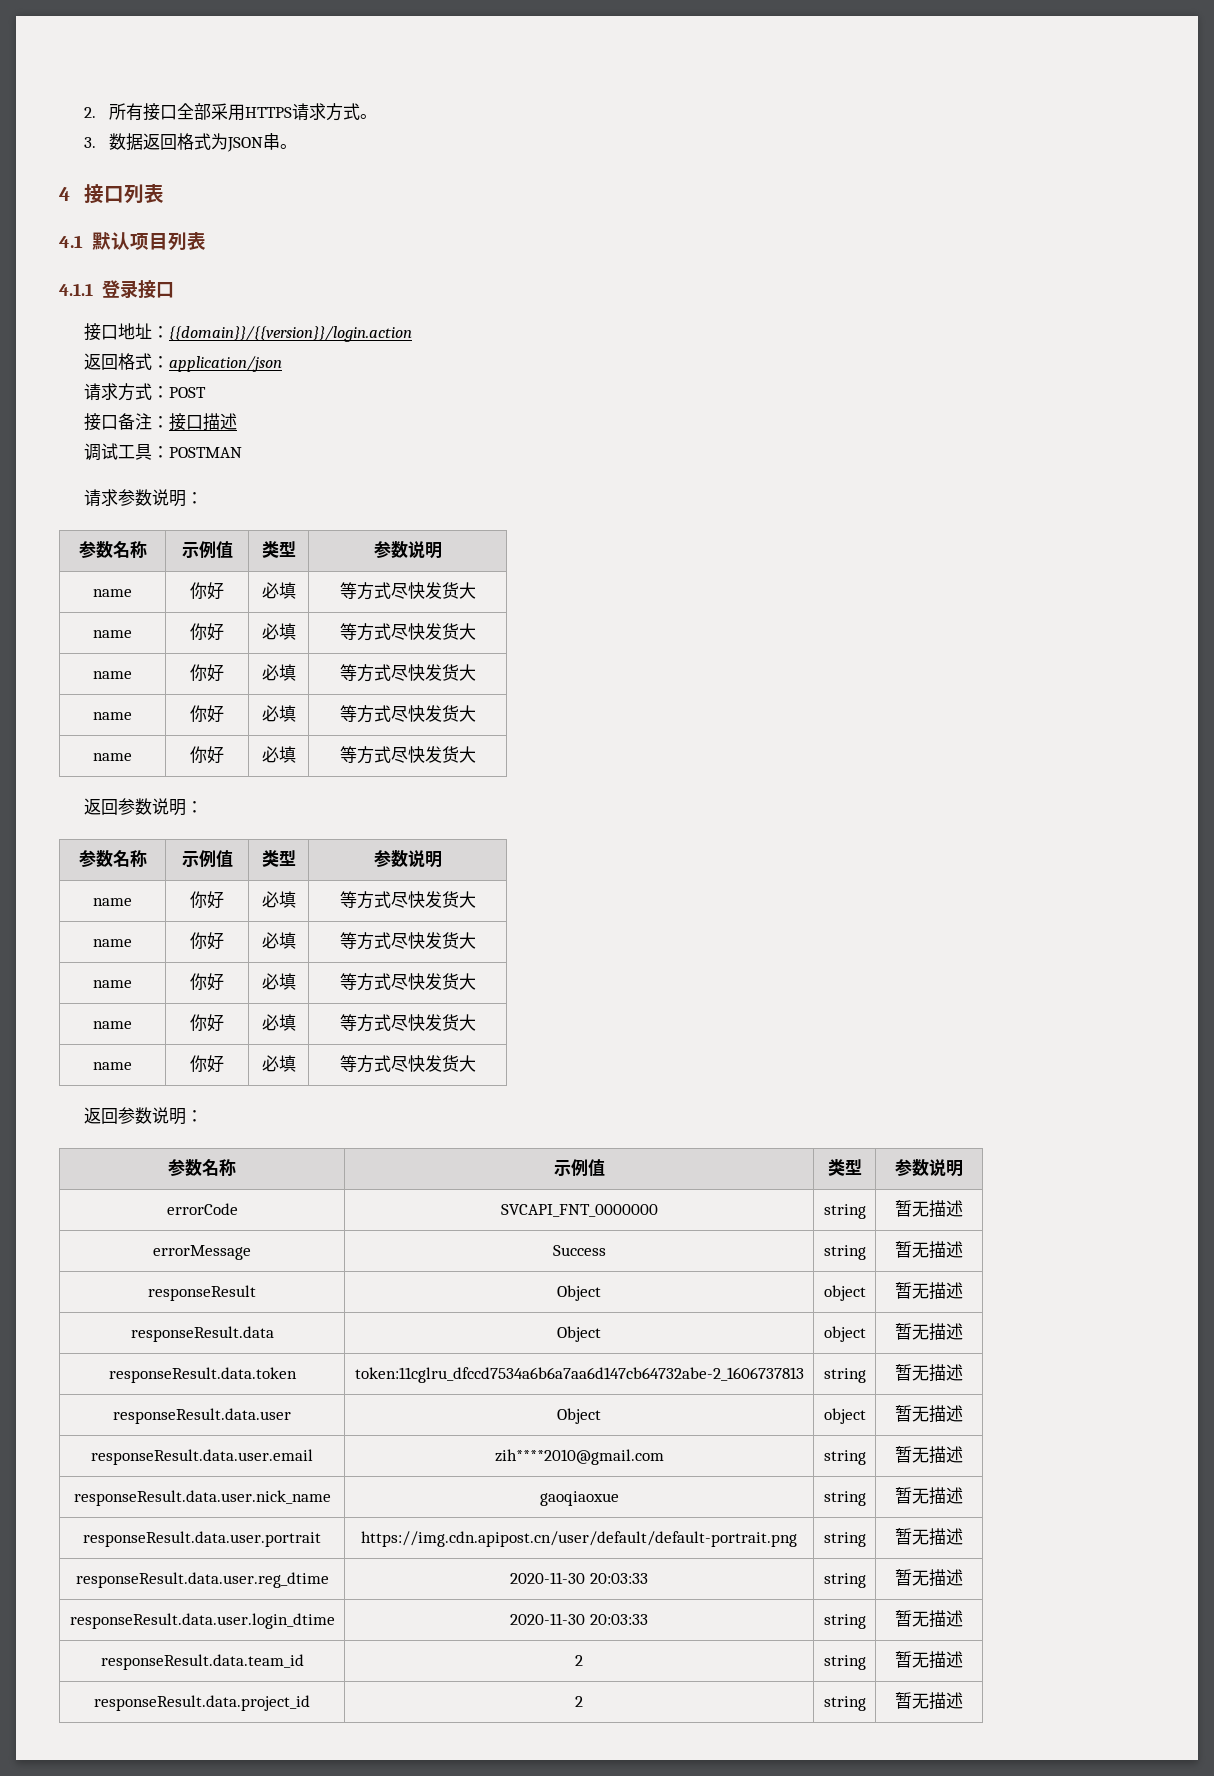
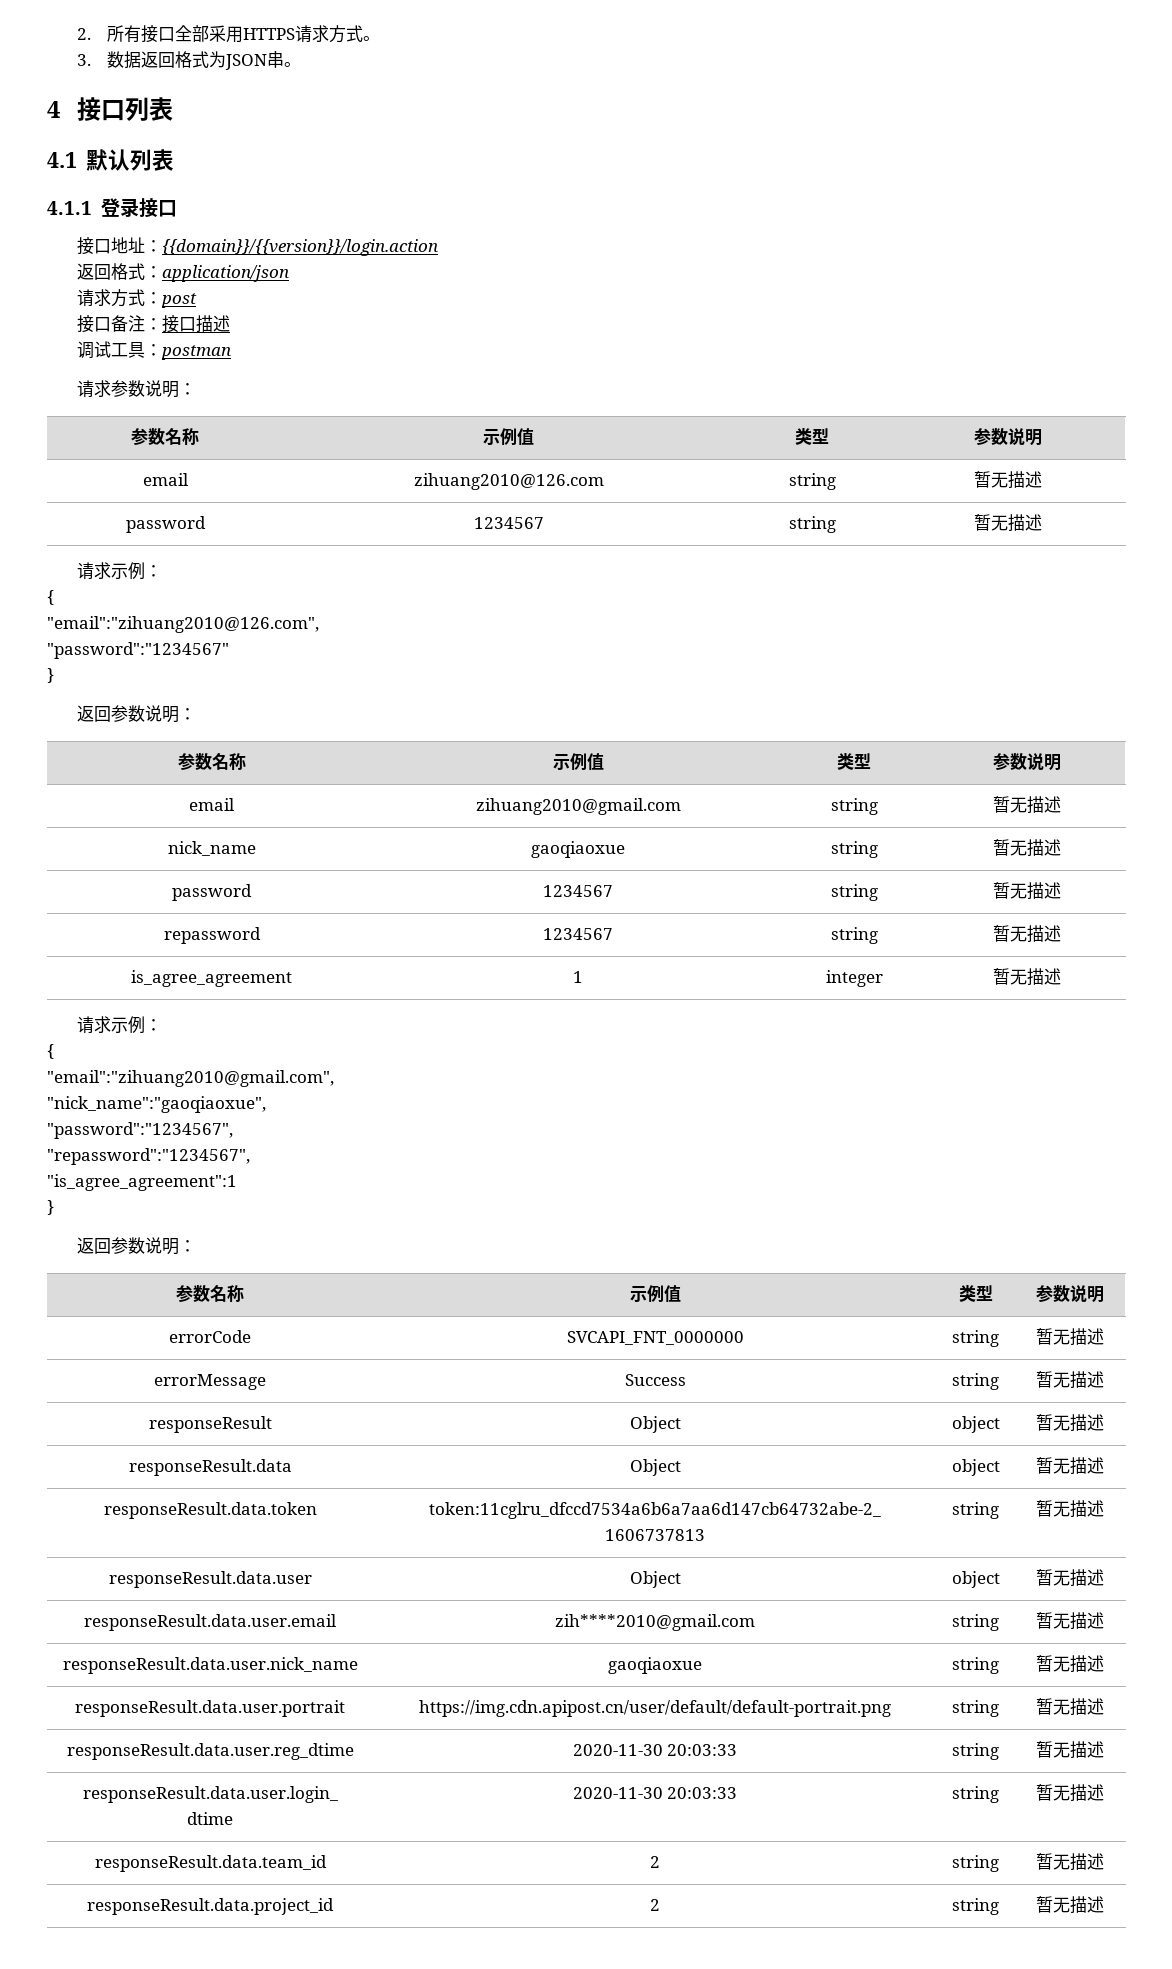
[129,233,168,250] 项目 -> (130, 160) none
[169,387,207,398] POST -> [160,293,197,308] post
[169,447,243,458] POSTMAN -> [160,345,231,360] postman
[93,589,132,597] [190,582,224,600] [261,582,296,599] [339,582,476,600] [93,630,132,638] [190,623,224,641] [261,623,296,640] [339,623,476,641] [93,671,132,679] [190,664,224,682] [261,664,296,681] [339,664,476,682] [93,712,132,720] [190,705,224,723] [261,705,296,722] [339,705,476,723] [93,753,132,761] [190,746,224,764] [261,746,296,763] [339,746,476,764] name | 你好 | 必填 | 等方式尽快发货大 // name | 你好 | 必填 | 等方式尽快发货大 // name | 你好 | 必填 | 等方式尽快发货大 // name | 你好 | 必填 | 等方式尽快发货大 // name | 你好 | 必填 | 等方式尽快发货大 -> [142,473,189,486] [413,473,604,490] [788,473,836,490] [973,471,1042,489] [125,516,206,533] [473,517,544,529] [788,516,836,533] [973,514,1042,532] [76,562,162,580] [47,590,54,605] [47,616,319,633] [47,642,229,659] [47,668,54,683] email | zihuang2010@126.com | string | 暂无描述 // password | 1234567 | string | 暂无描述 // 请求示例： // { // "email":"zihuang2010@126.com", // "password":"1234567" // }
[93,898,132,906] [190,891,224,909] [261,891,296,908] [339,891,476,909] [93,939,132,947] [190,932,224,950] [261,932,296,949] [339,932,476,950] [93,980,132,988] [190,973,224,991] [261,973,296,990] [339,973,476,991] [93,1021,132,1029] [190,1014,224,1032] [261,1014,296,1031] [339,1014,476,1032] [93,1062,132,1070] [190,1055,224,1073] [261,1055,296,1072] [339,1055,476,1073] name | 你好 | 必填 | 等方式尽快发货大 // name | 你好 | 必填 | 等方式尽快发货大 // name | 你好 | 必填 | 等方式尽快发货大 // name | 你好 | 必填 | 等方式尽快发货大 // name | 你好 | 必填 | 等方式尽快发货大 -> [189,798,235,811] [475,798,681,815] [830,798,878,815] [992,796,1061,814] [167,841,256,856] [531,841,625,858] [830,841,878,858] [992,839,1061,857] [172,884,252,901] [543,885,613,897] [830,884,878,901] [992,882,1061,900] [163,927,261,944] [543,928,613,940] [830,927,878,944] [992,925,1061,943] [131,970,292,987] [573,971,583,983] [825,970,883,987] [992,968,1061,986] [76,1016,162,1034] [47,1044,54,1059] [47,1070,334,1087] [47,1096,266,1113] [47,1122,233,1139] [47,1148,250,1165] [47,1174,237,1191] [47,1200,54,1215] email | zihuang2010@gmail.com | string | 暂无描述 // nick_name | gaoqiaoxue | string | 暂无描述 // password | 1234567 | string | 暂无描述 // repassword | 1234567 | string | 暂无描述 // is_agree_agreement | 1 | integer | 暂无描述 // 请求示例： // { // "email":"zihuang2010@gmail.com", // "nick_name":"gaoqiaoxue", // "password":"1234567", // "repassword":"1234567", // "is_agree_agreement":1 // }

